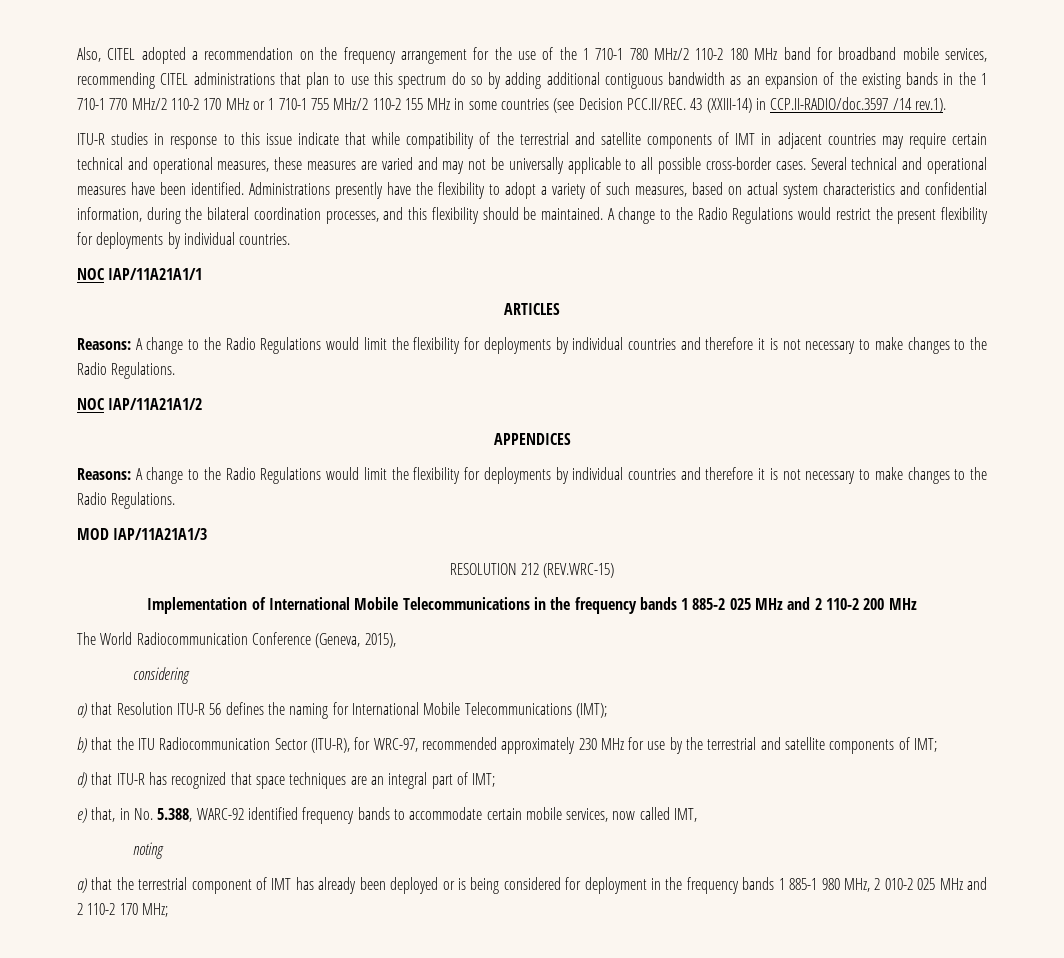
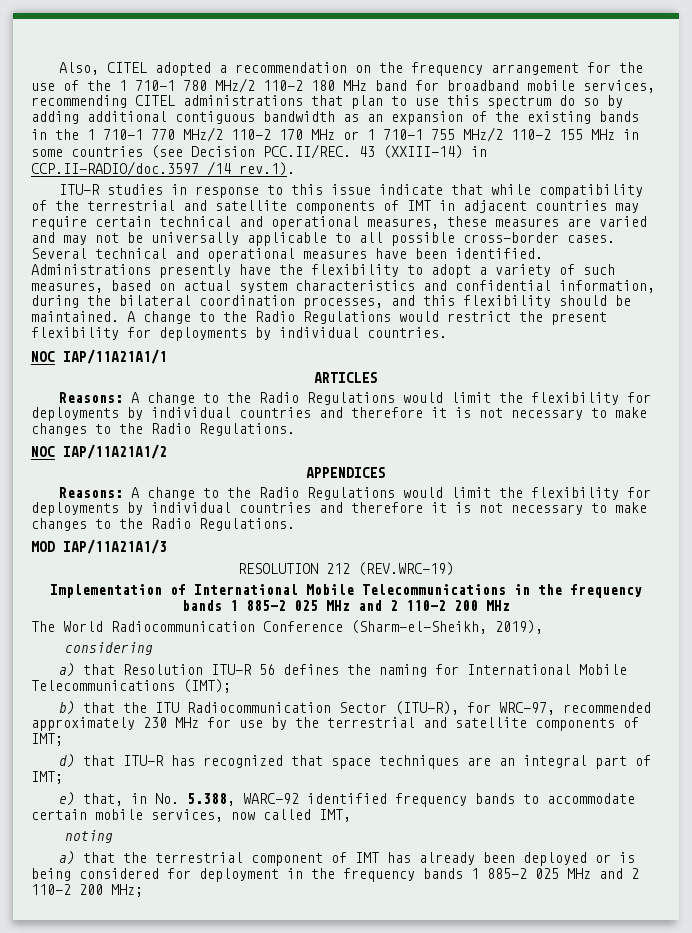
[543,563,615,578] (REV.WRC-15) -> [358,562,454,576] (REV.WRC-19)
[315,633,396,648] (Geneva, 2015), -> [351,620,543,634] (Sharm-el-Sheikh, 2019),
[789,877,987,892] [77,903,138,915] 885-1 980 MHz, 2 010-2 025 MHz and 2 110-2 170 -> [487,868,639,879] [31,884,103,895] 885-2 025 MHz and 2 110-2 200

